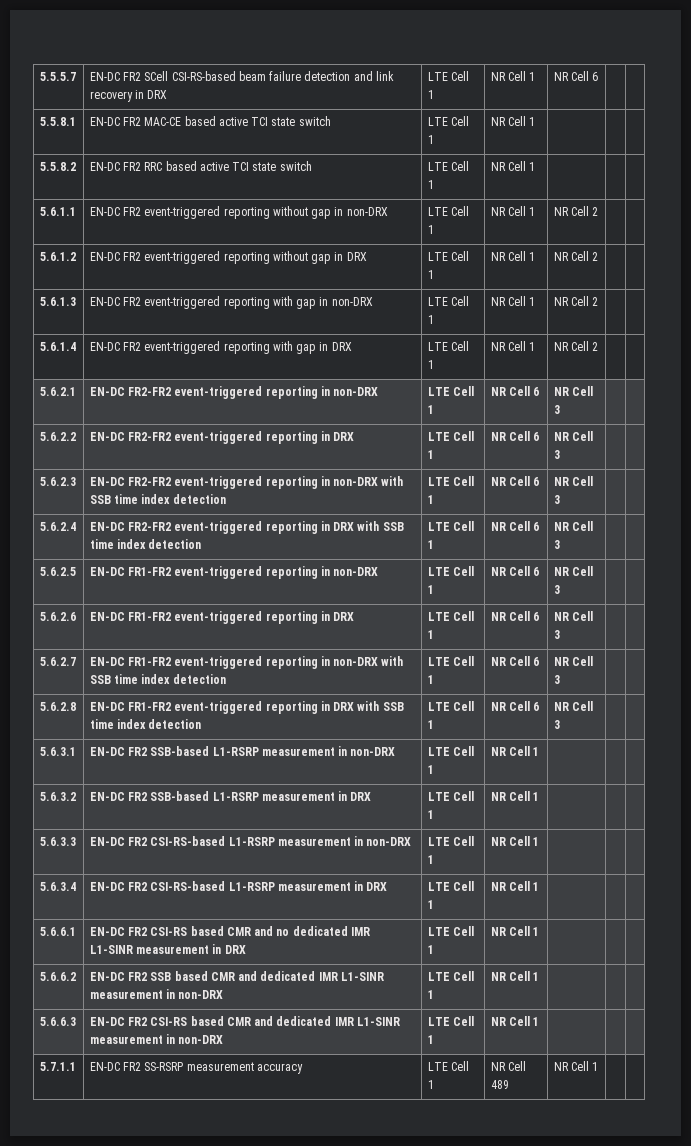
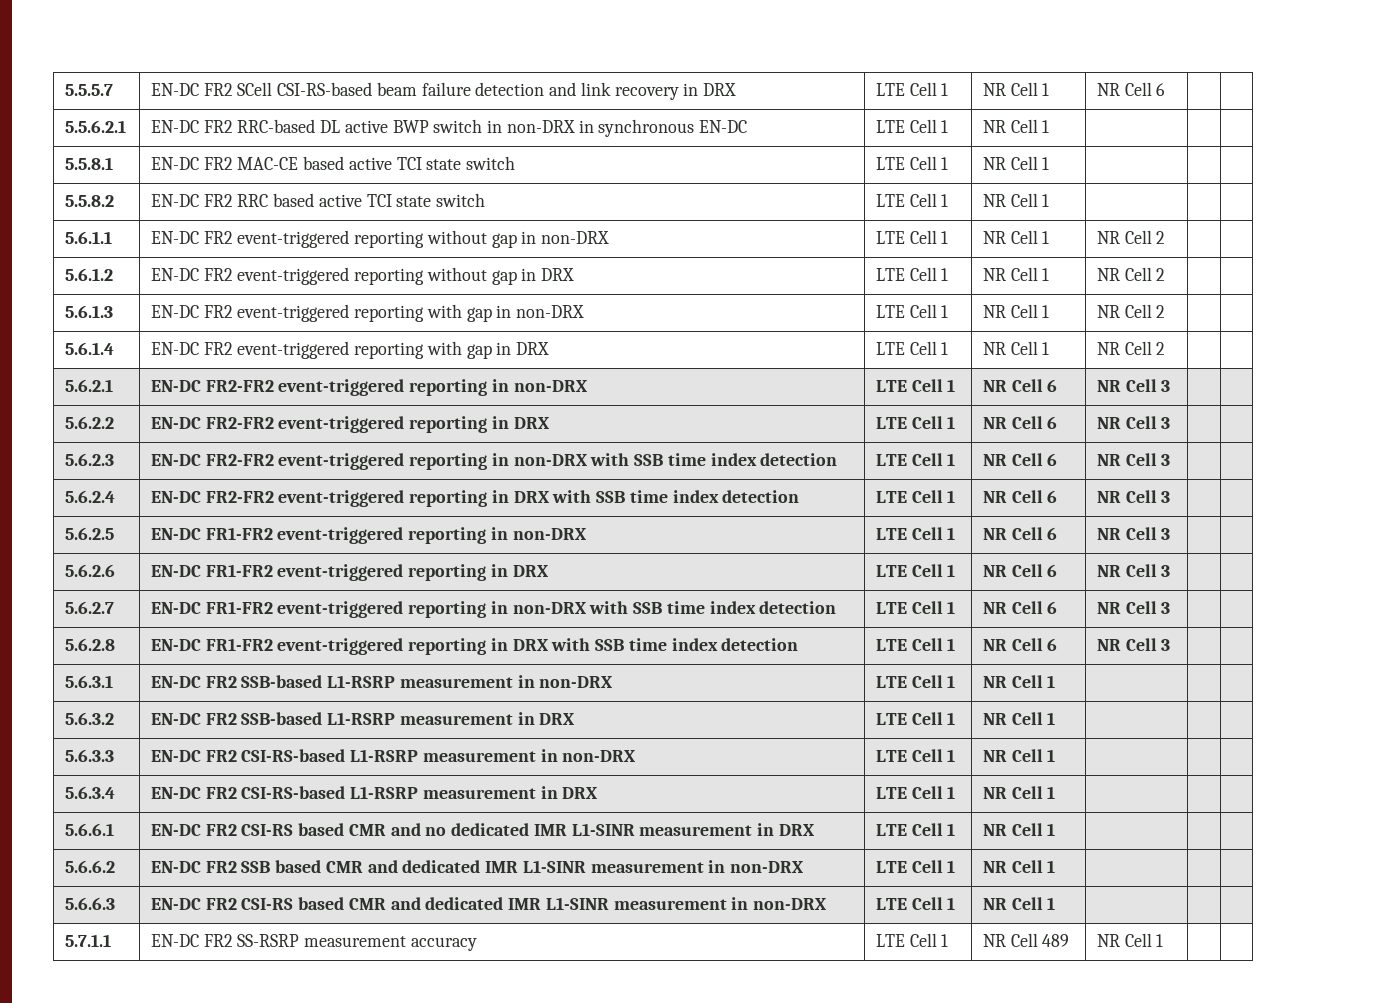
(599, 76) none -> [65,120,127,133] [151,119,747,137] [876,119,949,133] [983,119,1050,133] // 5.5.6.2.1 | EN-DC FR2 RRC-based DL active BWP switch in non-DRX in synchronous EN-DC | LTE Cell 1 | NR Cell 1 | | |

